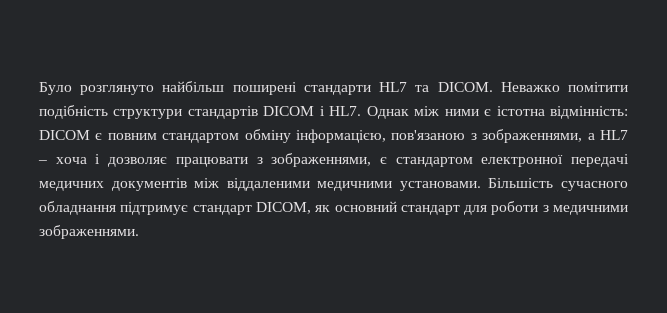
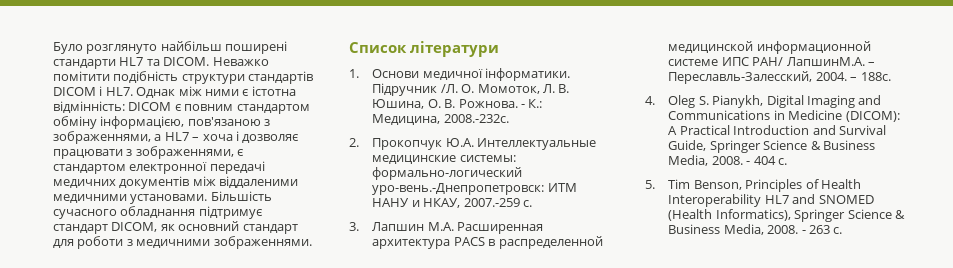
(139, 232) none -> [349,41,499,57] [349,68,571,81] [372,83,570,96] [372,99,543,109] [372,114,509,125] [349,138,597,150] [372,155,516,164] [372,167,523,180] [372,183,577,195] [372,198,532,208] [349,222,544,234] [372,236,603,249] [668,41,871,54] [668,57,875,67] [668,71,891,84] [645,95,882,108] [668,110,900,122] [668,125,886,135] [668,140,875,153] [668,155,787,166] [645,179,861,192] [668,194,874,207] [668,209,905,222] [668,224,843,235] // Список літератури // 1. Основи медичної інформатики. Підручник /Л. О. Момоток, Л. В. Юшина, О. В. Рожнова. - К.: Медицина, 2008.-232с. // 2. Прокопчук Ю.А. Интеллектуальные медицинские системы: формально-логический уро-вень.-Днепропетровск: ИТМ НАНУ и НКАУ, 2007.-259 с. // 3. Лапшин М.А. Расширенная архитектура PACS в распределенной медицинской информационной системе ИПС РАН/ ЛапшинМ.А. – Переславль-Залесский, 2004. – 188c. // 4. Oleg S. Pianykh, Digital Imaging and Communications in Medicine (DICOM): A Practical Introduction and Survival Guide, Springer Science & Business Media, 2008. - 404 с. // 5. Tim Benson, Principles of Health Interoperability HL7 and SNOMED (Health Informatics), Springer Science & Business Media, 2008. - 263 с.

